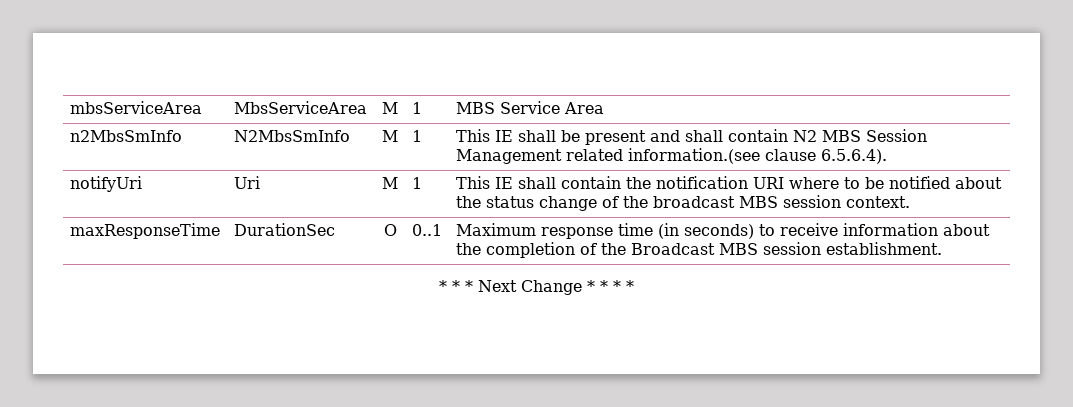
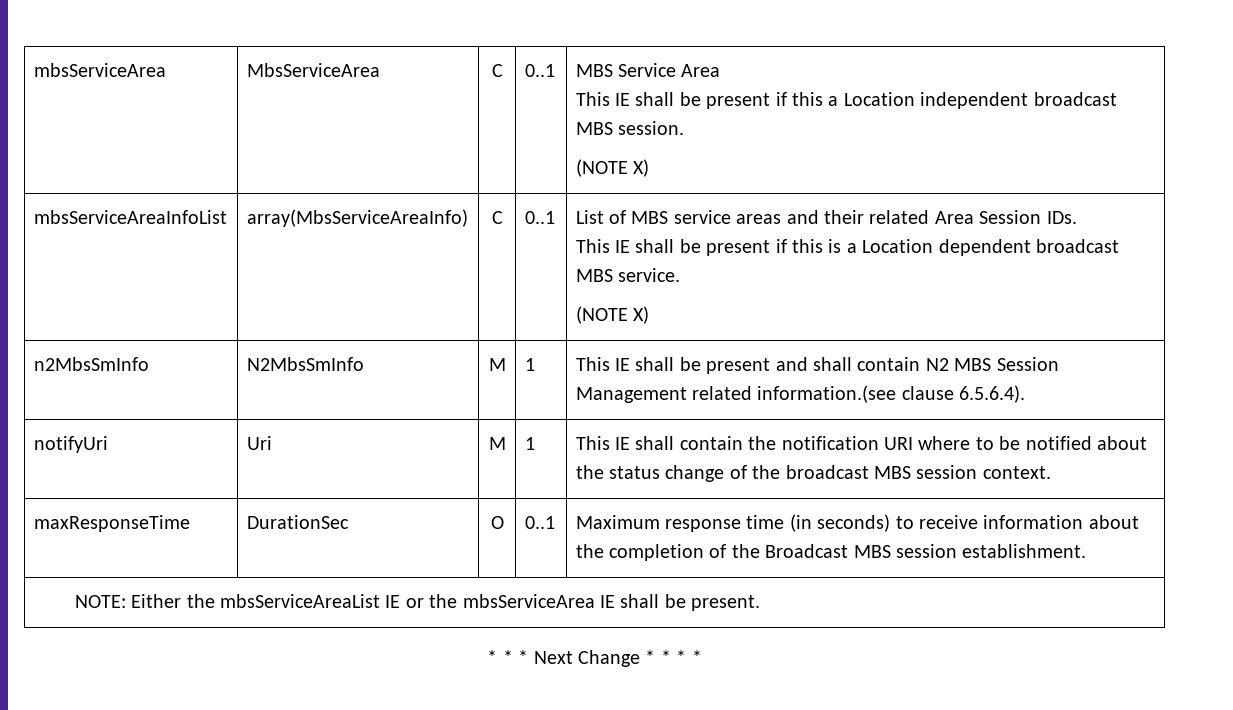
[382,102,398,114] [411,102,422,114] M | 1 -> [491,64,503,77] [524,64,555,77] C | 0..1
(604, 108) none -> [575,92,1117,109] [575,121,685,135] [575,159,650,177] [33,210,227,224] [246,209,468,227] [491,211,503,224] [524,211,555,224] [575,210,1077,224] [575,239,1120,256] [575,268,681,282] [575,306,650,324] // This IE shall be present if this a Location independent broadcast MBS session. // (NOTE X) // mbsServiceAreaInfoList | array(MbsServiceAreaInfo) | C | 0..1 | List of MBS service areas and their related Area Session IDs. // This IE shall be present if this is a Location dependent broadcast MBS service. // (NOTE X)
(942, 248) none -> [74,594,761,611] // NOTE: Either the mbsServiceAreaList IE or the mbsServiceArea IE shall be present.

